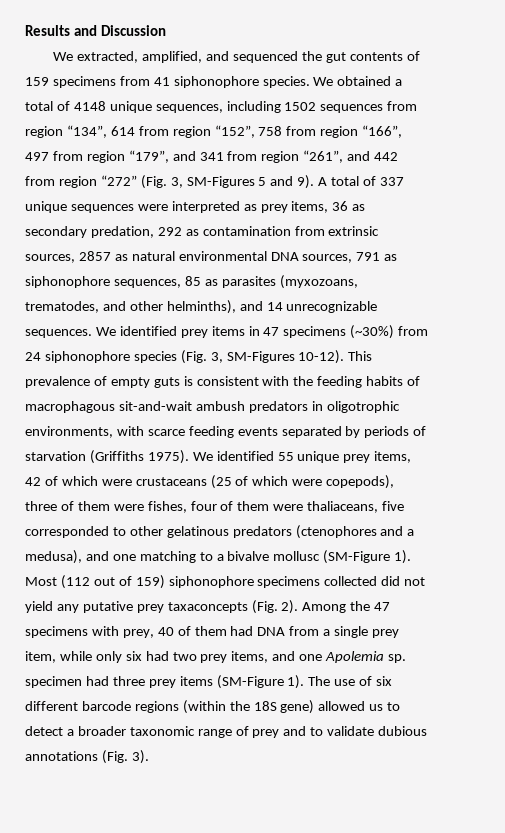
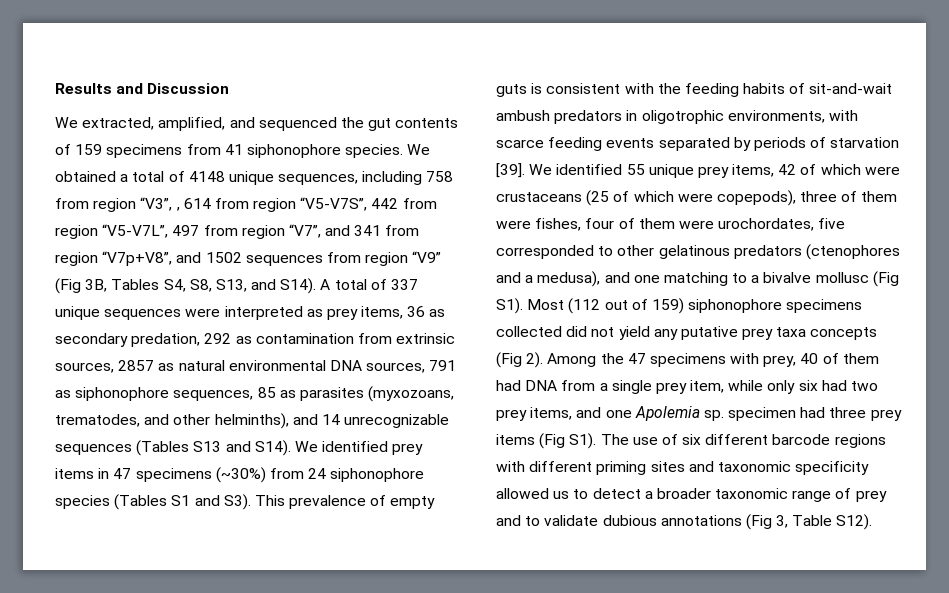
[284,101,418,113] [25,125,403,138] [25,150,399,163] [25,175,315,189] 1502 sequences from region “134”, 614 from region “152”, 758 from region “166”, 497 from region “179”, and 341 from region “261”, and 442 from region “272” (Fig. 3, SM-Figures 5 and 9). -> [426,171,454,182] [55,197,437,212] [55,224,420,239] [55,251,442,266] [55,278,317,294] 758 from region “V3”, , 614 from region “V5-V7S”, 442 from region “V5-V7L”, 497 from region “V7”, and 341 from region “V7p+V8”, and 1502 sequences from region “V9” (Fig 3B, Tables S4, S8, S13, and S14).
[25,329,92,338] sequences. -> [55,440,291,456] sequences (Tables S13 and S14).
[180,350,345,364] (Fig. 3, SM-Figures 10-12). -> [114,494,251,510] (Tables S1 and S3).
[25,401,115,413] macrophagous -> (806, 88) none
[89,450,189,464] (Griffiths 1975). -> [496,163,525,178] [39].
[307,501,379,513] thaliaceans, -> [718,218,815,231] urochordates,
[323,550,412,564] (SM-Figure 1). -> [872,271,899,287] [496,298,523,314] (Fig S1).
[167,600,278,614] taxaconcepts (Fig. -> [776,327,878,340] [496,352,522,368] taxa concepts (Fig
[216,675,305,689] (SM-Figure 1). -> [539,433,597,449] (Fig S1).
[182,700,315,714] (within the 18S gene) -> [496,461,870,475] with different priming sites and taxonomic specificity
[101,750,149,764] (Fig. 3). -> [745,514,873,530] (Fig 3, Table S12).

